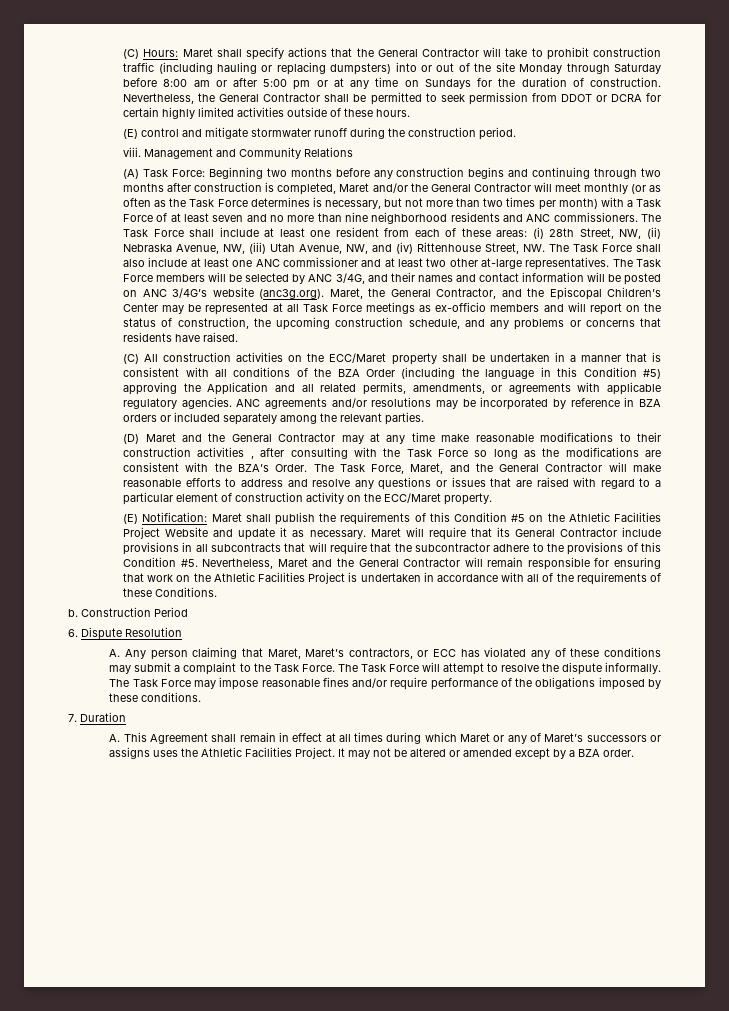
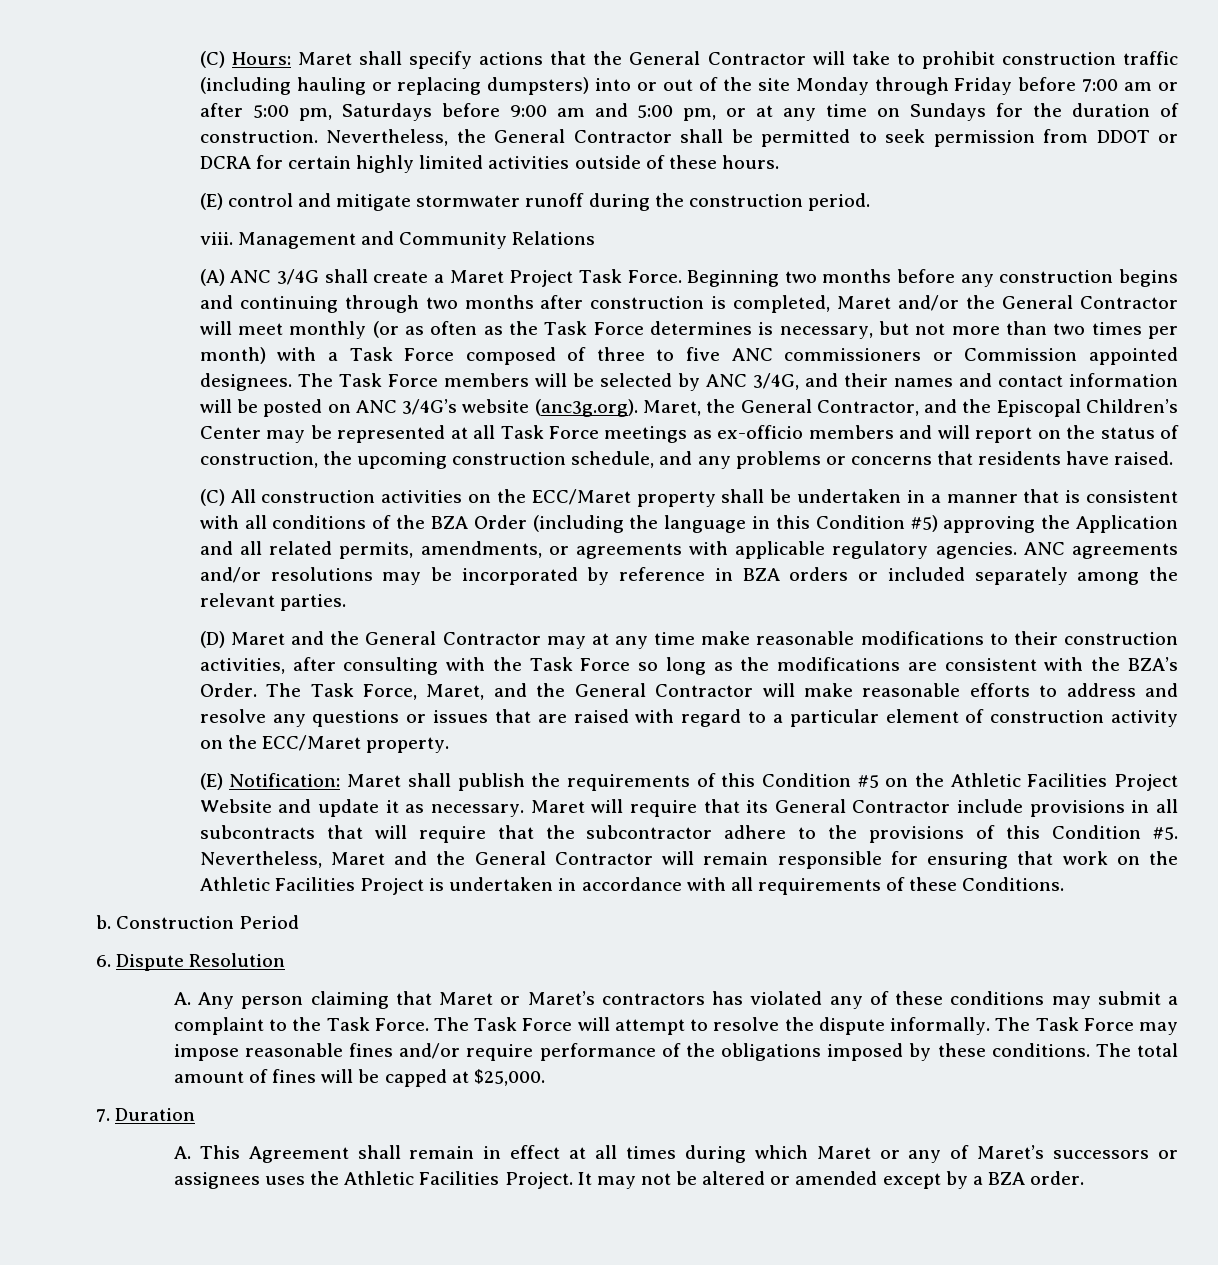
[613,63,661,74] [123,78,188,87] Saturday before 8:00 -> [954,77,1119,95] Friday before 7:00
[293,80,311,90] pm -> [298,103,717,121] pm, Saturdays before 9:00 am and 5:00 pm,
[143,169,205,177] Task Force: -> [230,269,682,287] ANC 3/4G shall create a Maret Project Task Force.
[156,212,662,224] [123,227,661,239] [123,242,662,254] [123,257,610,270] of at least seven and no more than nine neighborhood residents and ANC commissioners. The Task Force shall include at least one resident from each of these areas: (i) 28th Street, NW, (ii) Nebraska Avenue, NW, (iii) Utah Avenue, NW, and (iv) Rittenhouse Street, NW. The Task Force shall also include at least one ANC commissioner and at least two other at-large representatives. -> [465,347,1179,365] [199,373,292,391] composed of three to five ANC commissioners or Commission appointed designees.
[197,447,254,459] activities , -> [199,658,285,674] activities,
[542,573,574,582] of the -> (753, 884) none
[267,648,457,659] Maret, Maret’s contractors, or ECC -> [439,991,705,1005] Maret or Maret’s contractors
(202, 697) none -> [1095,1043,1178,1057] [173,1069,545,1087] The total amount of fines will be capped at $25,000.
[109,747,151,759] assigns -> [173,1172,260,1189] assignees

